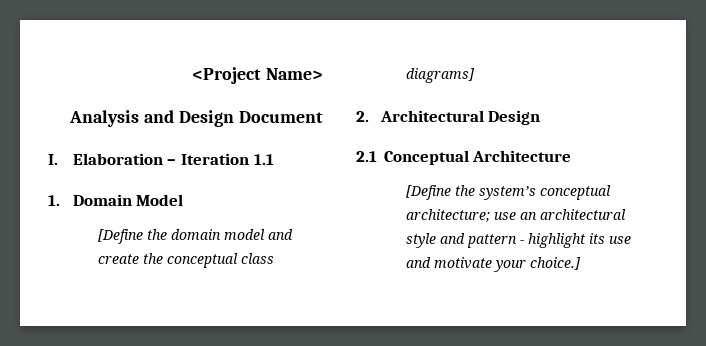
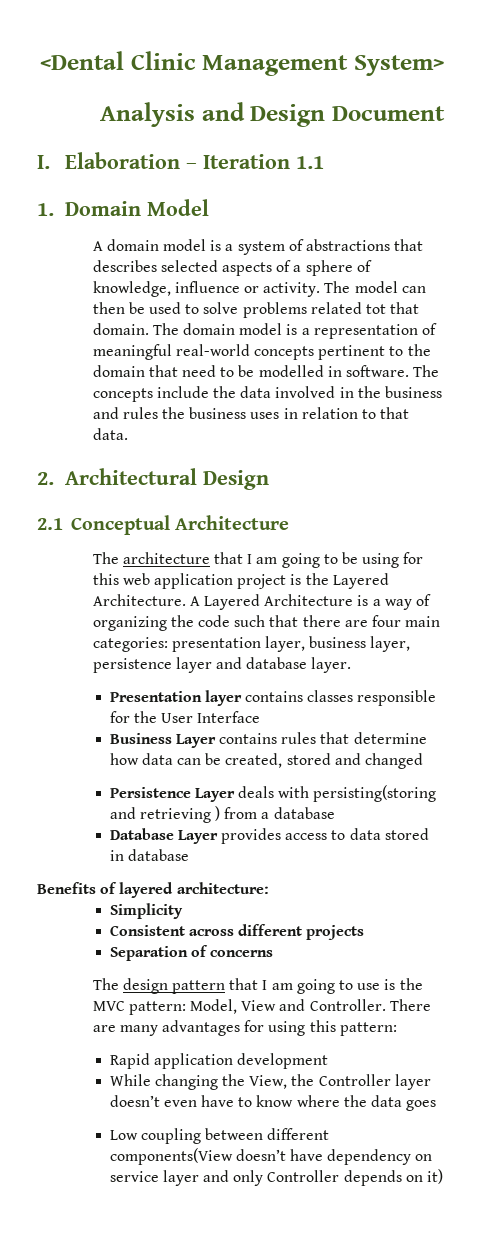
[192,67,323,84] <Project Name> -> [40,51,444,76] <Dental Clinic Management System>
[97,229,293,244] [97,253,274,268] [405,68,475,83] [Define the domain model and create the conceptual class diagrams] -> [92,239,424,255] [92,260,372,276] [92,281,426,297] [92,302,420,318] [92,323,437,339] [92,344,431,360] [92,365,440,377] [92,386,442,402] [92,407,410,419] [92,428,128,440] A domain model is a system of abstractions that describes selected aspects of a sphere of knowledge, influence or activity. The model can then be used to solve problems related tot that domain. The domain model is a representation of meaningful real-world concepts pertinent to the domain that need to be modelled in software. The concepts include the data involved in the business and rules the business uses in relation to that data.
[405,185,611,200] [405,209,626,223] [405,233,631,248] [405,257,581,272] [Define the system’s conceptual architecture; use an architectural style and pattern - highlight its use and motivate your choice.] -> [92,552,424,568] [92,573,389,589] [92,594,431,610] [92,615,441,631] [92,636,411,652] [92,657,352,673] [109,690,437,706] [109,711,261,723] [109,732,427,748] [109,753,423,769] [109,785,437,802] [109,806,335,823] [109,828,429,844] [109,849,189,861] [37,882,269,898] [109,903,183,919] [109,924,365,940] [109,945,274,961] [92,978,423,994] [92,999,431,1015] [92,1020,397,1036] [109,1053,329,1069] [109,1074,431,1090] [109,1095,437,1111] [109,1128,330,1144] [109,1148,433,1165] [109,1169,443,1186] The architecture that I am going to be using for this web application project is the Layered Architecture. A Layered Architecture is a way of organizing the code such that there are four main categories: presentation layer, business layer, persistence layer and database layer. // Presentation layer contains classes responsible for the User Interface // Business Layer contains rules that determine how data can be created, stored and changed // Persistence Layer deals with persisting(storing and retrieving ) from a database // Database Layer provides access to data stored in database // Benefits of layered architecture: // Simplicity // Consistent across different projects // Separation of concerns // The design pattern that I am going to use is the MVC pattern: Model, View and Controller. There are many advantages for using this pattern: // Rapid application development // While changing the View, the Controller layer doesn’t even have to know where the data goes // Low coupling between different components(View doesn’t have dependency on service layer and only Controller depends on it)

